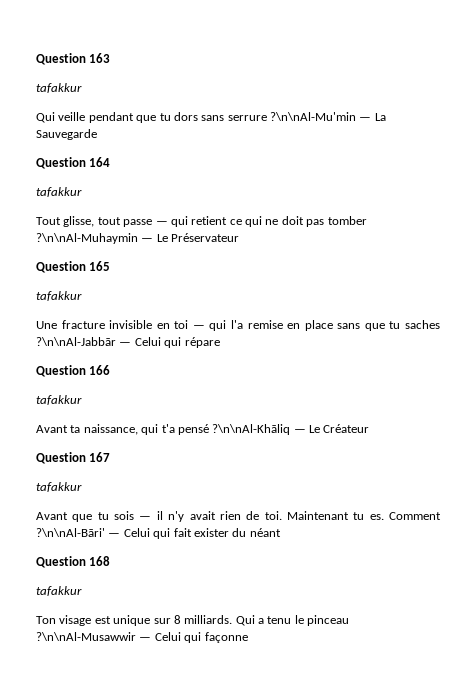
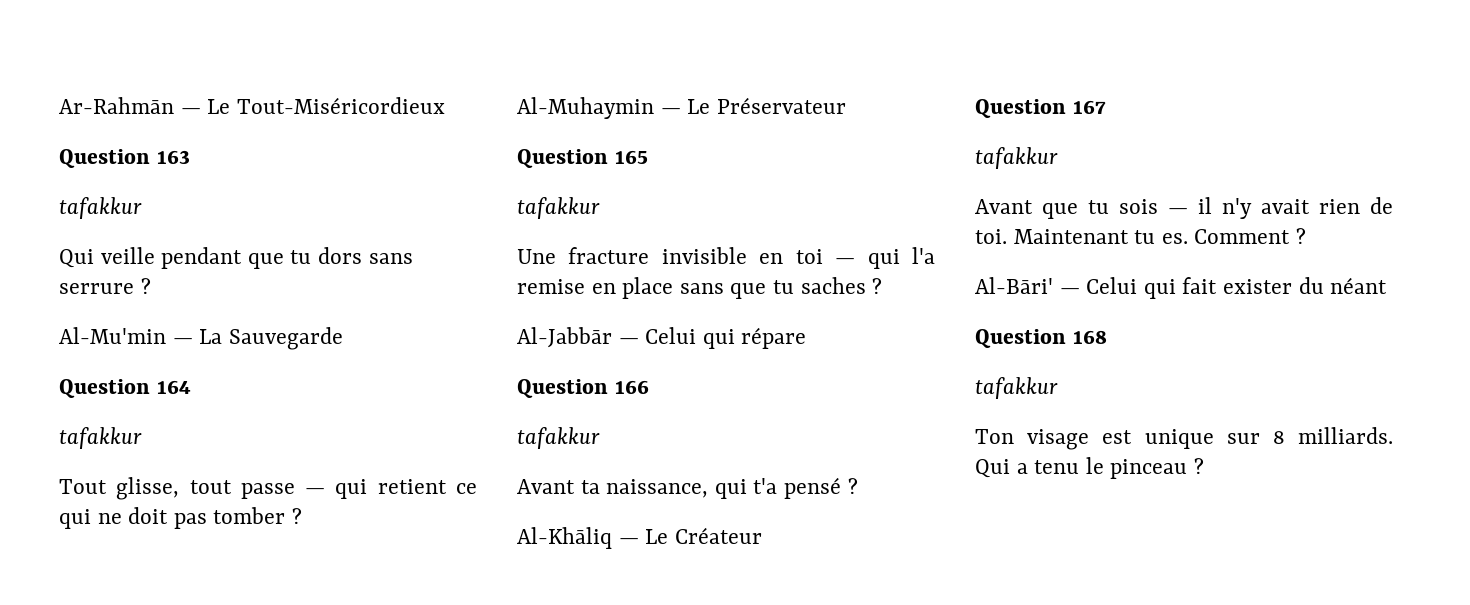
(36, 59) none -> [59,97,445,114] Ar-Rahmān — Le Tout-Miséricordieux //
[270,112,356,121] ?\n\nAl-Mu'min -> [140,278,151,294] [59,327,166,344] ? // Al-Mu'min
[36,233,138,244] ?\n\nAl-Muhaymin -> [292,508,303,524] [517,97,654,119] ? // Al-Muhaymin
[36,337,116,346] ?\n\nAl-Jabbār -> [872,278,883,294] [517,327,612,348] ? // Al-Jabbār
[212,424,291,435] ?\n\nAl-Khāliq -> [847,478,858,494] [517,527,612,549] ? // Al-Khāliq
[36,528,105,537] ?\n\nAl-Bāri' -> [1296,228,1307,244] [975,277,1053,294] ? // Al-Bāri'
[36,632,248,643] ?\n\nAl-Musawwir — Celui qui façonne -> [1194,458,1205,474] ?

